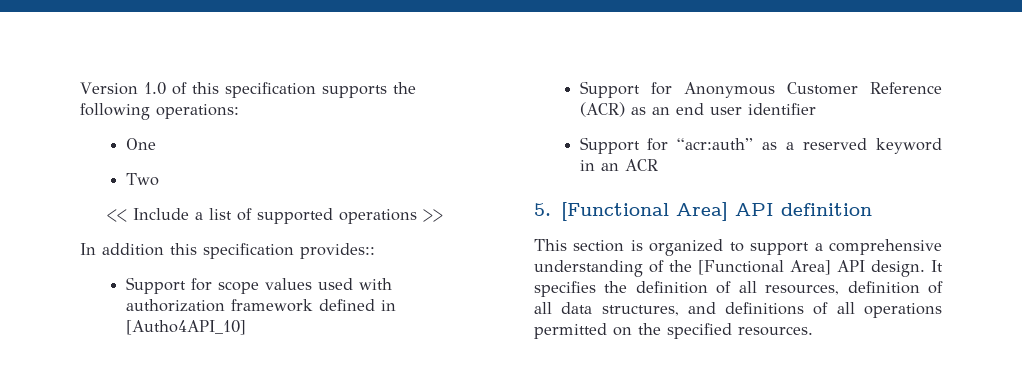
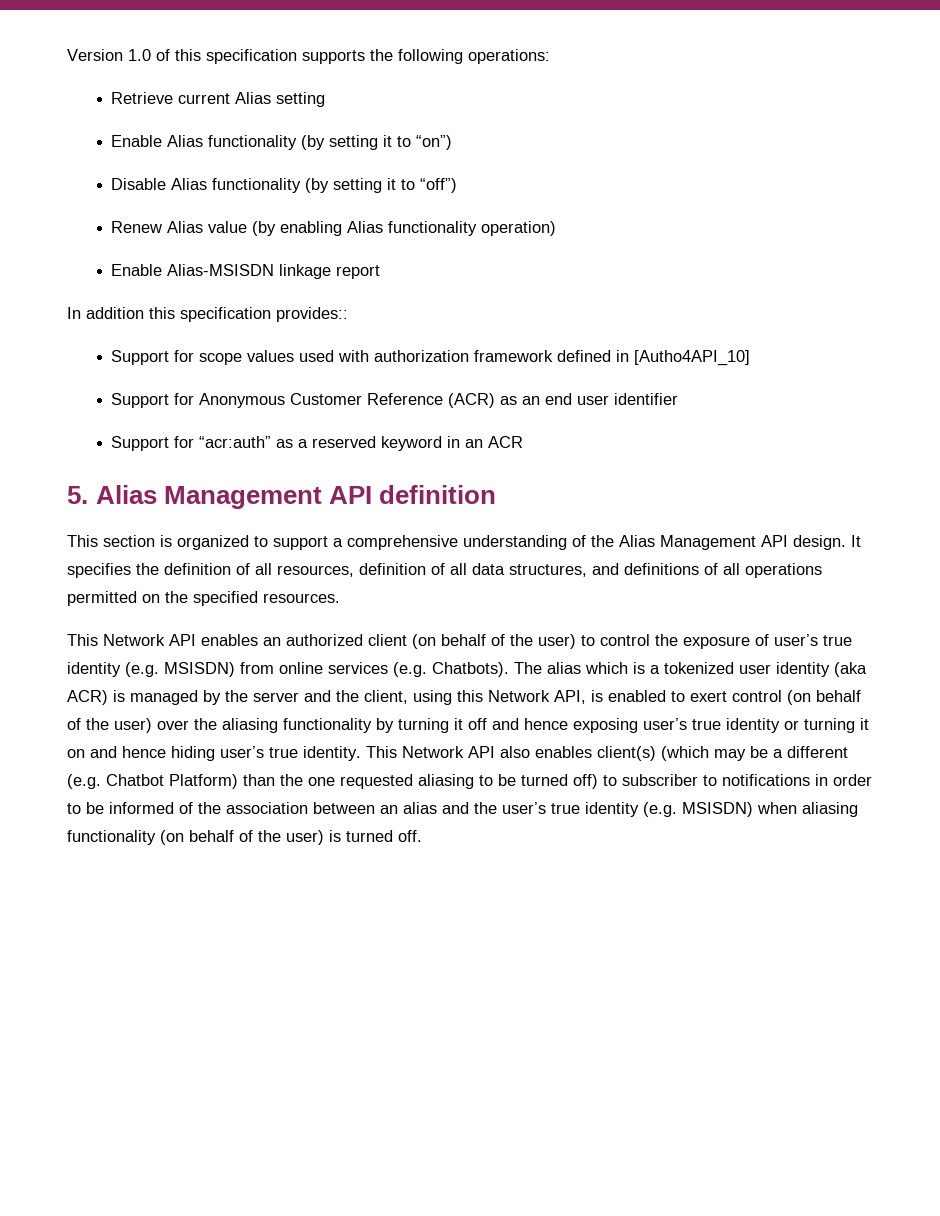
[125,138,156,150] [125,173,159,186] [107,208,444,224] One // Two // << Include a list of supported operations >> -> [111,92,326,107] [111,135,453,150] [111,178,458,193] [111,221,557,236] [111,264,381,279] Retrieve current Alias setting // Enable Alias functionality (by setting it to “on”) // Disable Alias functionality (by setting it to “off”) // Renew Alias value (by enabling Alias functionality operation) // Enable Alias-MSISDN linkage report
[561,202,729,221] [Functional Area] -> [96,485,323,509] Alias Management
[698,260,831,275] [Functional Area] -> [619,535,756,550] Alias Management
(813, 331) none -> [67,634,852,649] [67,662,867,677] [67,690,861,705] [67,718,869,733] [67,746,848,761] [67,774,872,789] [67,802,858,817] [67,830,422,845] // This Network API enables an authorized client (on behalf of the user) to control the exposure of user’s true identity (e.g. MSISDN) from online services (e.g. Chatbots). The alias which is a tokenized user identity (aka ACR) is managed by the server and the client, using this Network API, is enabled to exert control (on behalf of the user) over the aliasing functionality by turning it off and hence exposing user’s true identity or turning it on and hence hiding user’s true identity. This Network API also enables client(s) (which may be a different (e.g. Chatbot Platform) than the one requested aliasing to be turned off) to subscriber to notifications in order to be informed of the association between an alias and the user’s true identity (e.g. MSISDN) when aliasing functionality (on behalf of the user) is turned off.

